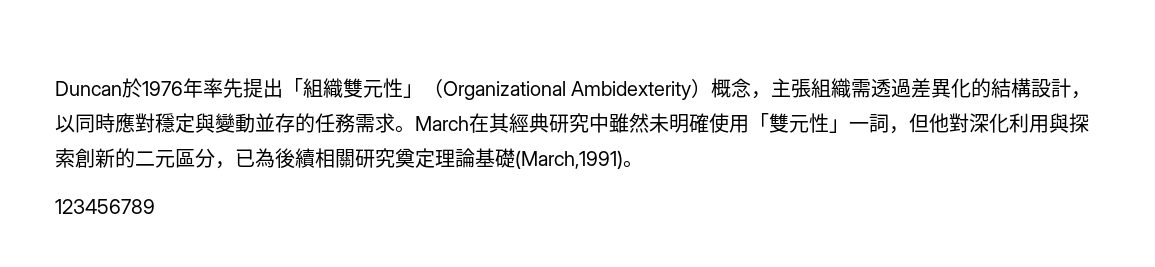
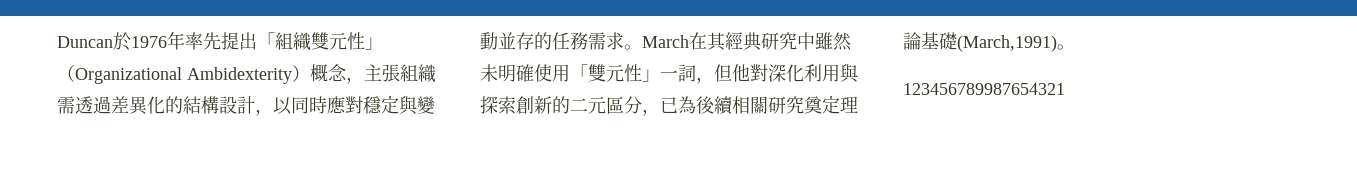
[55,199,155,214] 123456789 -> [903,83,1065,95] 123456789987654321

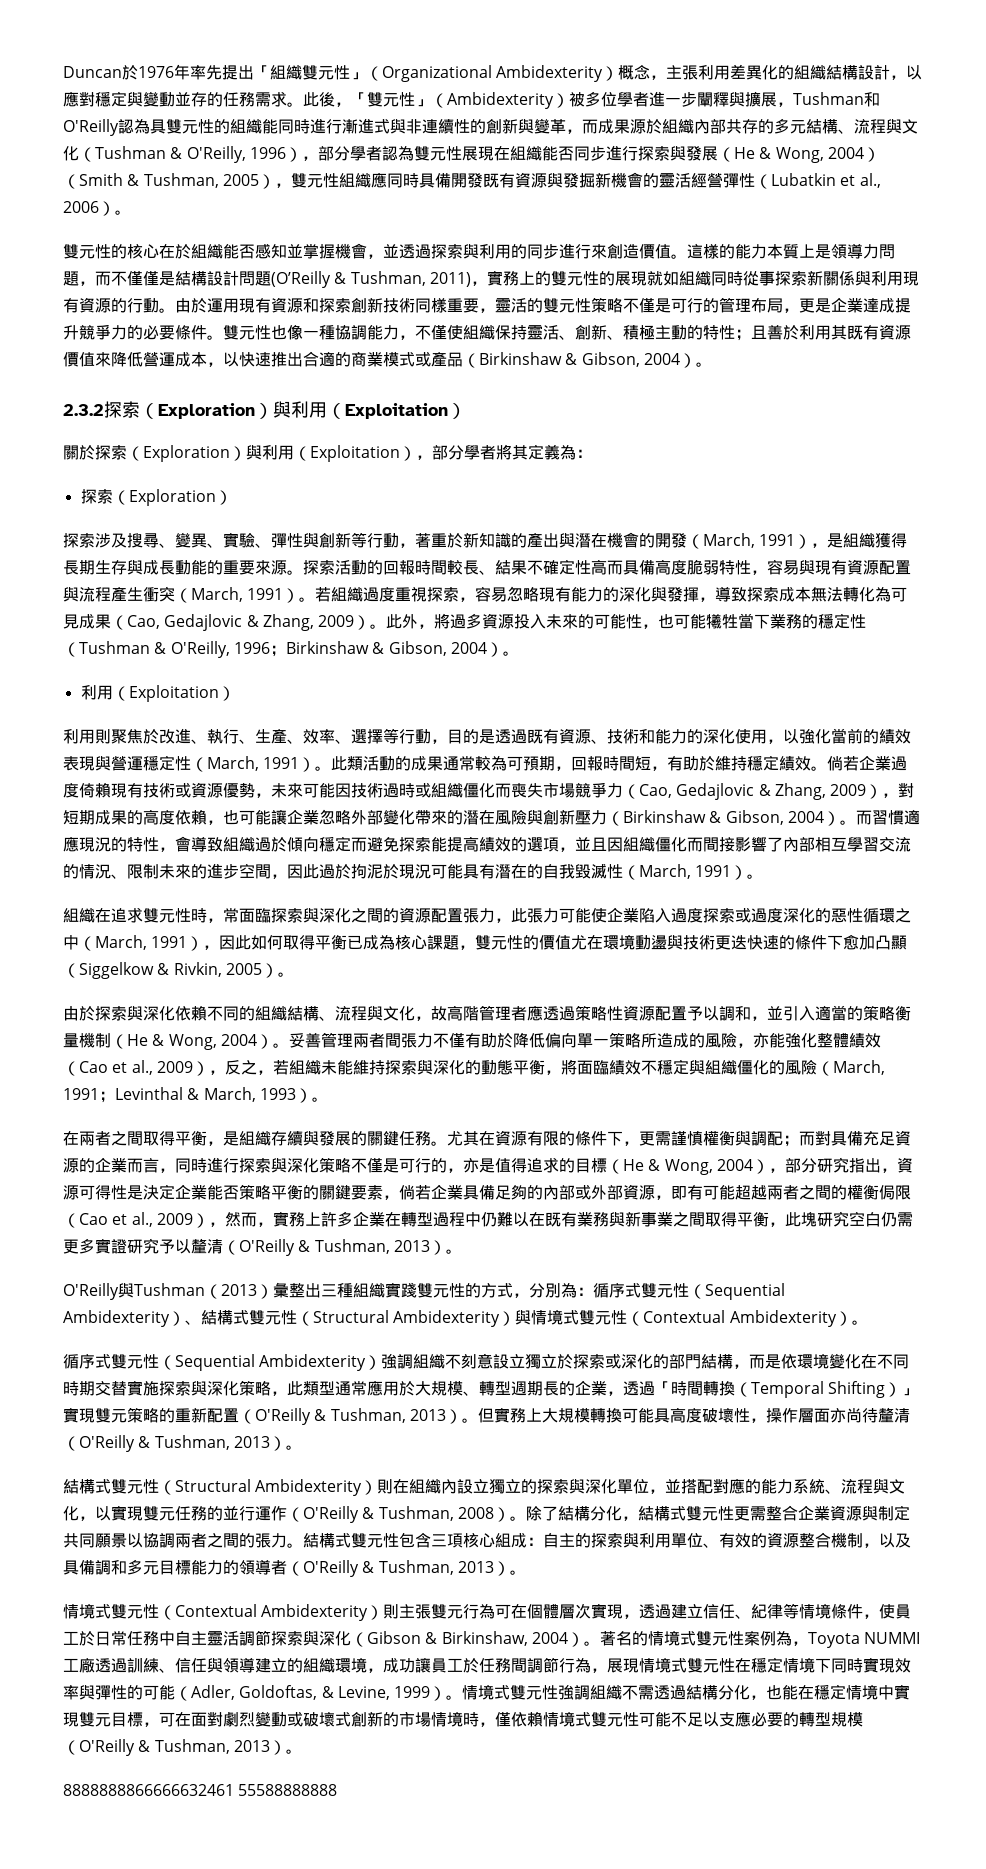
[400,64,436,83] [57,96,111,114] 組織需透過 -> [698,65,731,80] 利用
(183, 105) none -> [794,65,827,80] 組織
[291,96,327,114] 同時 -> (923, 72) none
[642,32,852,51] [480,63,859,84] [480,95,858,116] [903,32,1075,52] [903,83,1065,95] March在其經典研究中雖然未明確使用「雙元性」一詞，但他對深化利用與探索創新的二元區分，已為後續相關研究奠定理論基礎(March,1991)。 // 123456789987654321 -> [303,91,880,109] [63,118,918,136] [63,145,880,163] [63,172,881,189] [63,201,131,216] [63,243,895,259] [63,270,919,288] [63,297,911,313] [63,324,911,341] [63,351,712,368] [63,401,466,419] [63,444,592,462] [80,489,232,506] [63,532,908,549] [63,559,911,575] [63,586,908,603] [63,613,867,631] [63,641,519,658] [80,685,235,702] [63,728,911,744] [63,755,908,772] [63,782,915,800] [63,809,920,826] [63,836,911,852] [63,863,764,880] [63,907,911,923] [63,934,908,951] [63,962,294,979] [63,1005,911,1021] [63,1032,881,1050] [63,1059,885,1076] [63,1087,328,1103] [63,1130,911,1147] [63,1157,913,1175] [63,1184,911,1200] [63,1211,913,1228] [63,1238,462,1256] [63,1282,785,1300] [63,1309,868,1327] [63,1353,910,1371] [63,1380,918,1398] [63,1407,910,1425] [63,1435,302,1452] [63,1478,906,1496] [63,1505,910,1523] [63,1532,911,1548] [63,1559,526,1577] [63,1603,912,1621] [63,1630,921,1648] [63,1657,911,1673] [63,1684,911,1701] [63,1711,863,1727] [63,1739,302,1756] [63,1784,338,1796] 此後，「雙元性」（Ambidexterity）被多位學者進一步闡釋與擴展，Tushman和O'Reilly認為具雙元性的組織能同時進行漸進式與非連續性的創新與變革，而成果源於組織內部共存的多元結構、流程與文化（Tushman & O'Reilly, 1996），部分學者認為雙元性展現在組織能否同步進行探索與發展（He & Wong, 2004）（Smith & Tushman, 2005），雙元性組織應同時具備開發既有資源與發掘新機會的靈活經營彈性（Lubatkin et al., 2006）。 // 雙元性的核心在於組織能否感知並掌握機會，並透過探索與利用的同步進行來創造價值。這樣的能力本質上是領導力問題，而不僅僅是結構設計問題(O’Reilly & Tushman, 2011)，實務上的雙元性的展現就如組織同時從事探索新關係與利用現有資源的行動。由於運用現有資源和探索創新技術同樣重要，靈活的雙元性策略不僅是可行的管理布局，更是企業達成提升競爭力的必要條件。雙元性也像一種協調能力，不僅使組織保持靈活、創新、積極主動的特性；且善於利用其既有資源價值來降低營運成本，以快速推出合適的商業模式或產品（Birkinshaw & Gibson, 2004）。 // 2.3.2探索（Exploration）與利用（Exploitation） // 關於探索（Exploration）與利用（Exploitation），部分學者將其定義為： // 探索（Exploration） // 探索涉及搜尋、變異、實驗、彈性與創新等行動，著重於新知識的產出與潛在機會的開發（March, 1991），是組織獲得長期生存與成長動能的重要來源。探索活動的回報時間較長、結果不確定性高而具備高度脆弱特性，容易與現有資源配置與流程產生衝突（March, 1991）。若組織過度重視探索，容易忽略現有能力的深化與發揮，導致探索成本無法轉化為可見成果（Cao, Gedajlovic & Zhang, 2009）。此外，將過多資源投入未來的可能性，也可能犧牲當下業務的穩定性（Tushman & O'Reilly, 1996；Birkinshaw & Gibson, 2004）。 // 利用（Exploitation） // 利用則聚焦於改進、執行、生產、效率、選擇等行動，目的是透過既有資源、技術和能力的深化使用，以強化當前的績效表現與營運穩定性（March, 1991）。此類活動的成果通常較為可預期，回報時間短，有助於維持穩定績效。倘若企業過度倚賴現有技術或資源優勢，未來可能因技術過時或組織僵化而喪失市場競爭力（Cao, Gedajlovic & Zhang, 2009），對短期成果的高度依賴，也可能讓企業忽略外部變化帶來的潛在風險與創新壓力（Birkinshaw & Gibson, 2004）。而習慣適應現況的特性，會導致組織過於傾向穩定而避免探索能提高績效的選項，並且因組織僵化而間接影響了內部相互學習交流的情況、限制未來的進步空間，因此過於拘泥於現況可能具有潛在的自我毀滅性（March, 1991）。 // 組織在追求雙元性時，常面臨探索與深化之間的資源配置張力，此張力可能使企業陷入過度探索或過度深化的惡性循環之中（March, 1991），因此如何取得平衡已成為核心課題，雙元性的價值尤在環境動盪與技術更迭快速的條件下愈加凸顯（Siggelkow & Rivkin, 2005）。 // 由於探索與深化依賴不同的組織結構、流程與文化，故高階管理者應透過策略性資源配置予以調和，並引入適當的策略衡量機制（He & Wong, 2004）。妥善管理兩者間張力不僅有助於降低偏向單一策略所造成的風險，亦能強化整體績效（Cao et al., 2009），反之，若組織未能維持探索與深化的動態平衡，將面臨績效不穩定與組織僵化的風險（March, 1991；Levinthal & March, 1993）。 // 在兩者之間取得平衡，是組織存續與發展的關鍵任務。尤其在資源有限的條件下，更需謹慎權衡與調配；而對具備充足資源的企業而言，同時進行探索與深化策略不僅是可行的，亦是值得追求的目標（He & Wong, 2004），部分研究指出，資源可得性是決定企業能否策略平衡的關鍵要素，倘若企業具備足夠的內部或外部資源，即有可能超越兩者之間的權衡侷限（Cao et al., 2009），然而，實務上許多企業在轉型過程中仍難以在既有業務與新事業之間取得平衡，此塊研究空白仍需更多實證研究予以釐清（O'Reilly & Tushman, 2013）。 // O'Reilly與Tushman（2013）彙整出三種組織實踐雙元性的方式，分別為：循序式雙元性（Sequential Ambidexterity）、結構式雙元性（Structural Ambidexterity）與情境式雙元性（Contextual Ambidexterity）。 // 循序式雙元性（Sequential Ambidexterity）強調組織不刻意設立獨立於探索或深化的部門結構，而是依環境變化在不同時期交替實施探索與深化策略，此類型通常應用於大規模、轉型週期長的企業，透過「時間轉換（Temporal Shifting）」實現雙元策略的重新配置（O'Reilly & Tushman, 2013）。但實務上大規模轉換可能具高度破壞性，操作層面亦尚待釐清（O'Reilly & Tushman, 2013）。 // 結構式雙元性（Structural Ambidexterity）則在組織內設立獨立的探索與深化單位，並搭配對應的能力系統、流程與文化，以實現雙元任務的並行運作（O'Reilly & Tushman, 2008）。除了結構分化，結構式雙元性更需整合企業資源與制定共同願景以協調兩者之間的張力。結構式雙元性包含三項核心組成：自主的探索與利用單位、有效的資源整合機制，以及具備調和多元目標能力的領導者（O'Reilly & Tushman, 2013）。 // 情境式雙元性（Contextual Ambidexterity）則主張雙元行為可在個體層次實現，透過建立信任、紀律等情境條件，使員工於日常任務中自主靈活調節探索與深化（Gibson & Birkinshaw, 2004）。著名的情境式雙元性案例為，Toyota NUMMI工廠透過訓練、信任與領導建立的組織環境，成功讓員工於任務間調節行為，展現情境式雙元性在穩定情境下同時實現效率與彈性的可能（Adler, Goldoftas, & Levine, 1999）。情境式雙元性強調組織不需透過結構分化，也能在穩定情境中實現雙元目標，可在面對劇烈變動或破壞式創新的市場情境時，僅依賴情境式雙元性可能不足以支應必要的轉型規模（O'Reilly & Tushman, 2013）。 // 8888888866666632461 55588888888

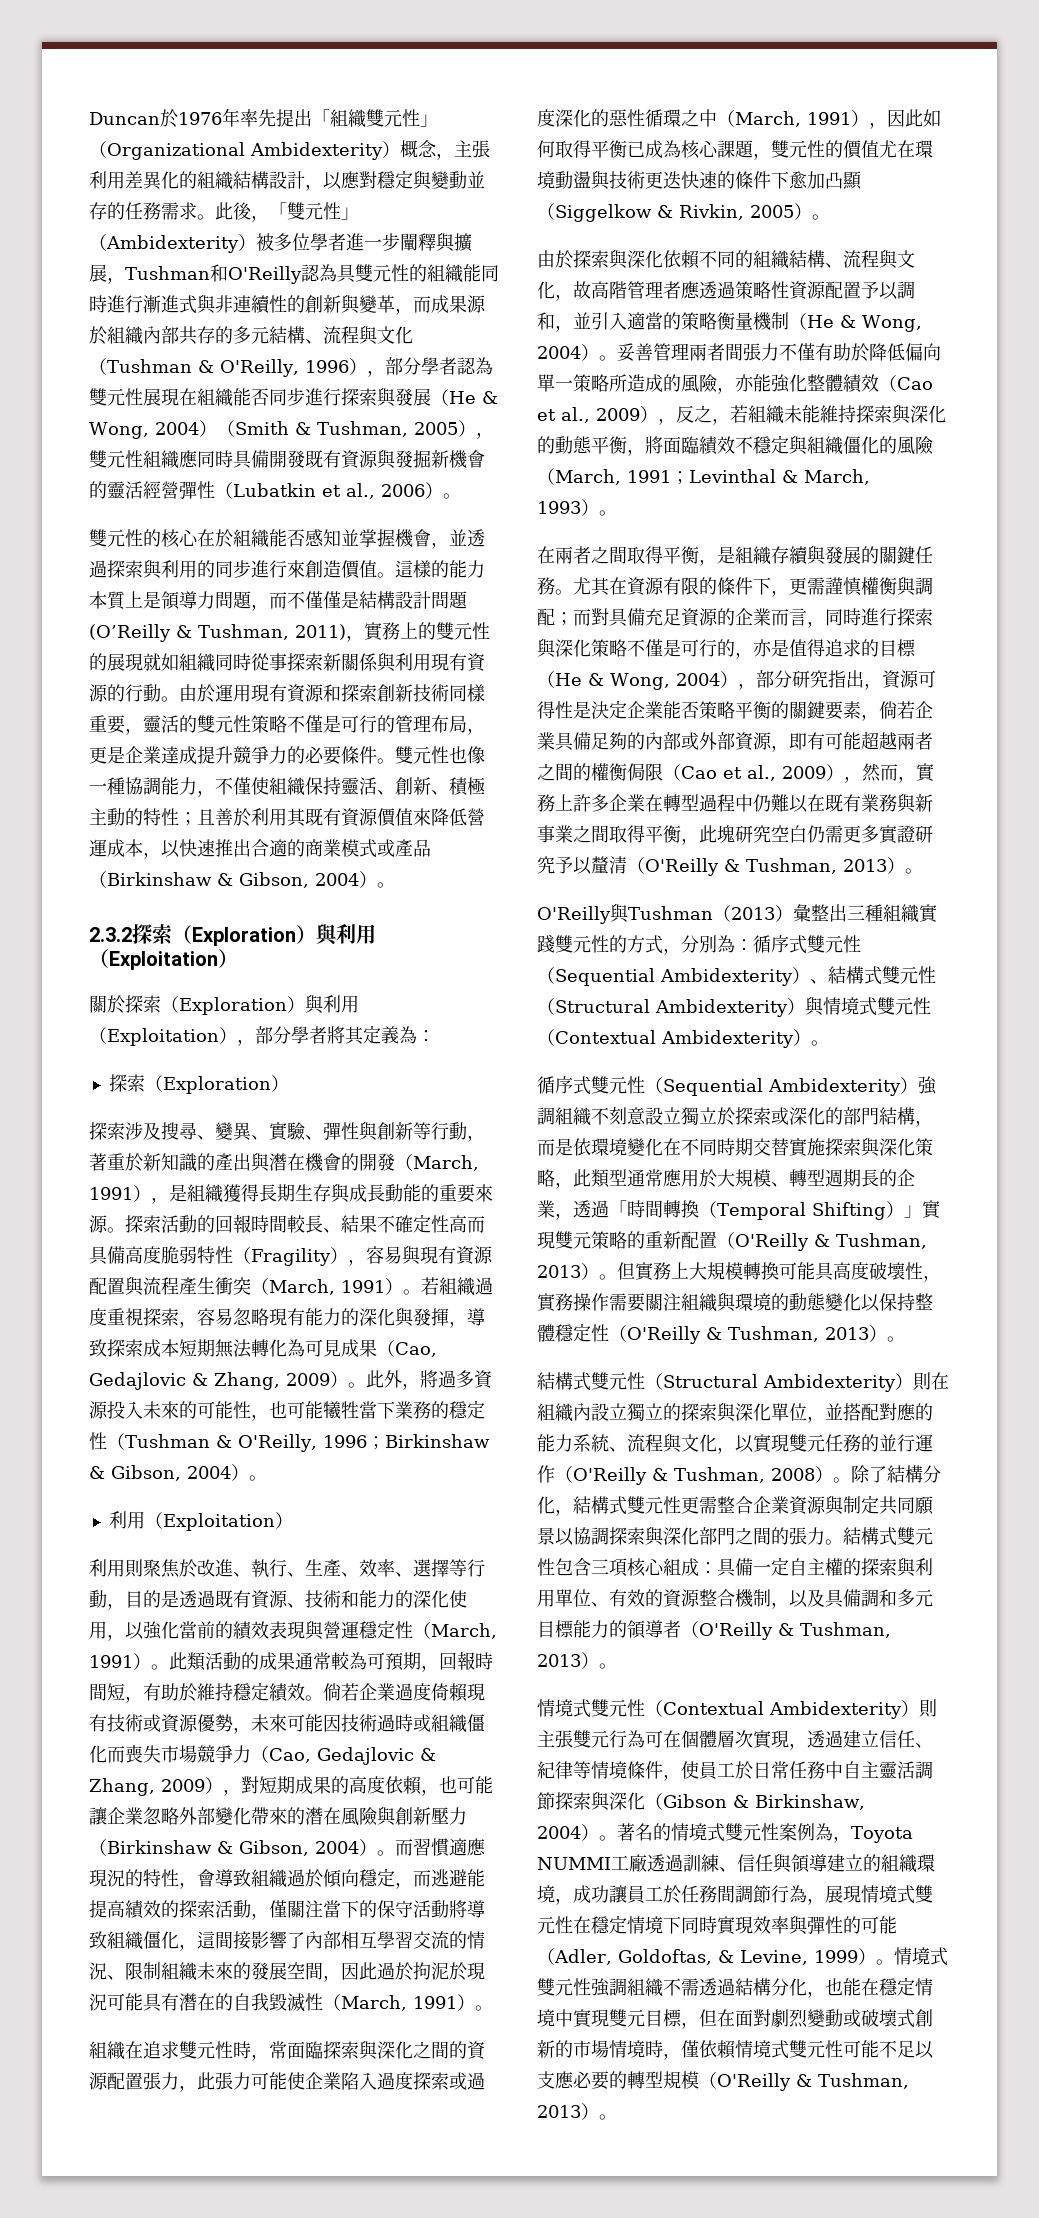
(751, 567) none -> [233,1247,348,1266] （Fragility）
(812, 594) none -> [179,1339,215,1357] 短期
[351,837,431,852] 而避免探索 -> [395,1869,467,1889] ，而逃避
[527,837,703,852] 選項，並且因組織僵化而 -> [179,1900,485,1920] [89,1931,215,1951] 探索活動，僅關注當下的保守活動將導致組織僵化，這
[159,863,239,879] 未來的進步 -> [161,1962,287,1981] 組織未來的發展
[765,1407,910,1423] 操作層面亦尚待釐清 -> [537,1292,933,1312] [537,1323,609,1342] 實務操作需要關注組織與環境的動態變化以保持整體穩定性
[175,1533,207,1548] 兩者 -> [609,1526,735,1546] 探索與深化部門
[543,1533,575,1548] 自主 -> [717,1557,843,1577] 具備一定自主權
[159,1712,175,1727] 可 -> [699,2009,717,2027] 但
[63,1784,338,1796] // 8888888866666632461 55588888888 -> (617, 2117) none

